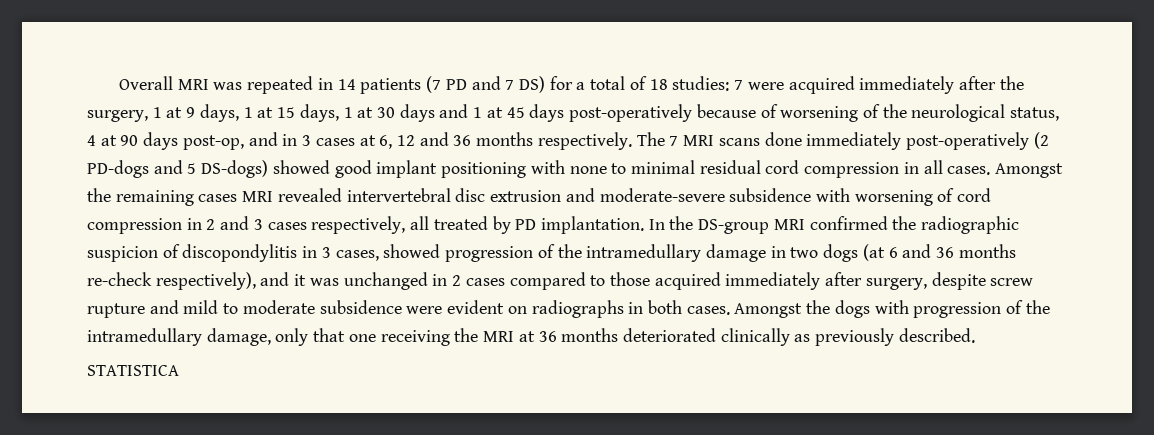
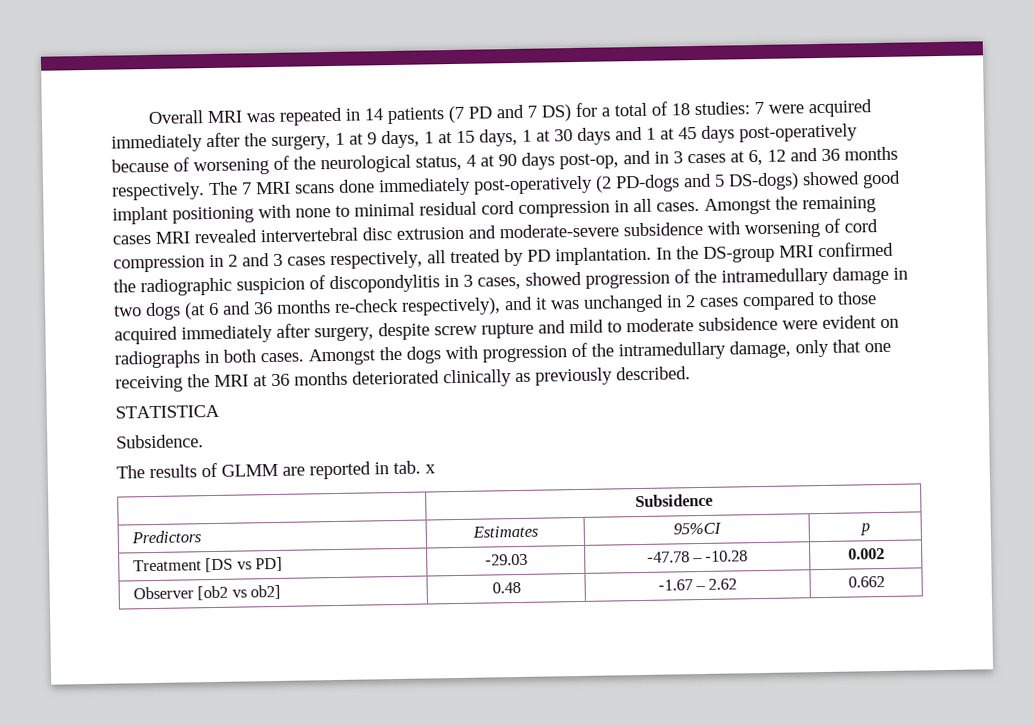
(179, 370) none -> [116,434,204,449] [116,460,436,480] [634,493,713,508] [130,530,201,544] [471,525,538,538] [672,522,722,535] [859,523,870,536] [132,556,284,573] [484,553,528,566] [646,550,749,563] [847,548,885,560] [132,584,282,601] [491,581,521,594] [657,578,738,591] [847,575,885,588] // Subsidence. // The results of GLMM are reported in tab. x // | Subsidence // Predictors | Estimates | 95%CI | p // Treatment [DS vs PD] | -29.03 | -47.78 – -10.28 | 0.002 // Observer [ob2 vs ob2] | 0.48 | -1.67 – 2.62 | 0.662

